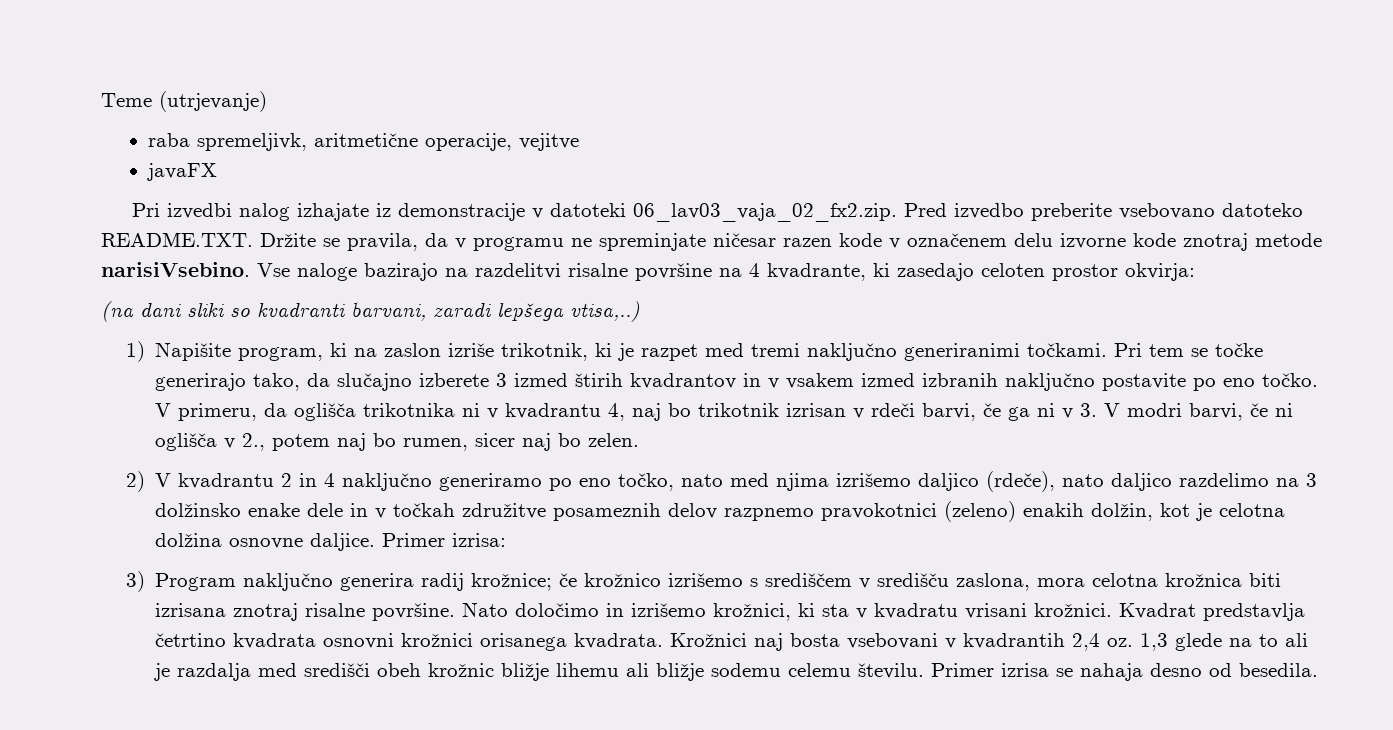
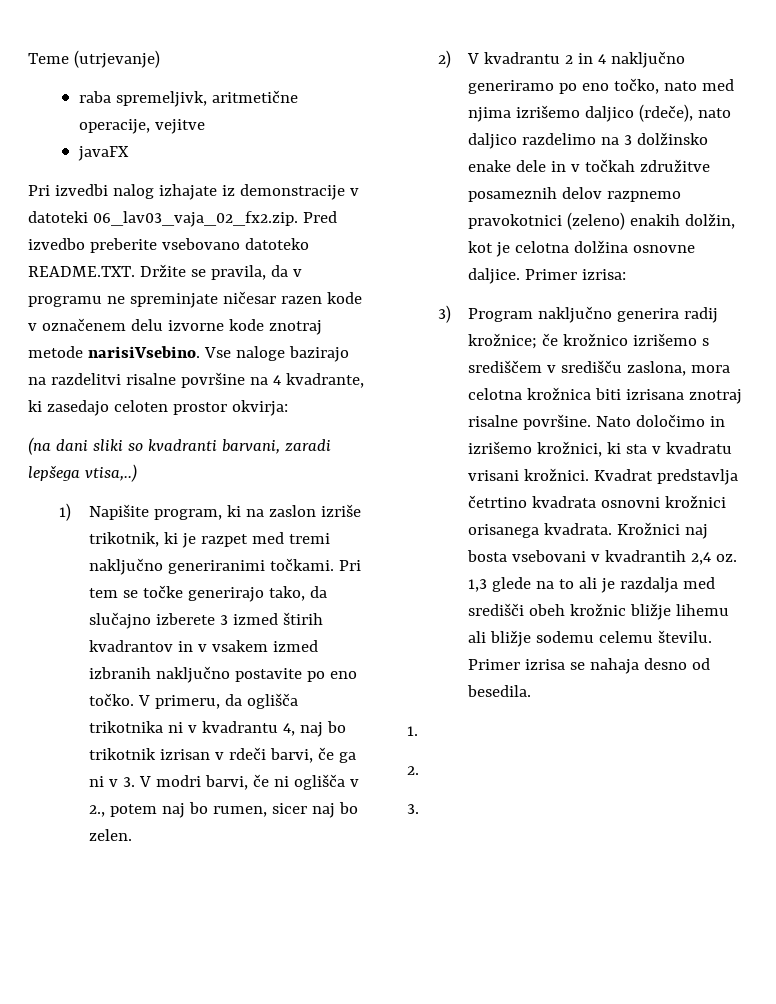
(1318, 670) none -> [407,726,418,736] [407,766,419,775] [407,804,419,814] // 1. // 2. // 3.

